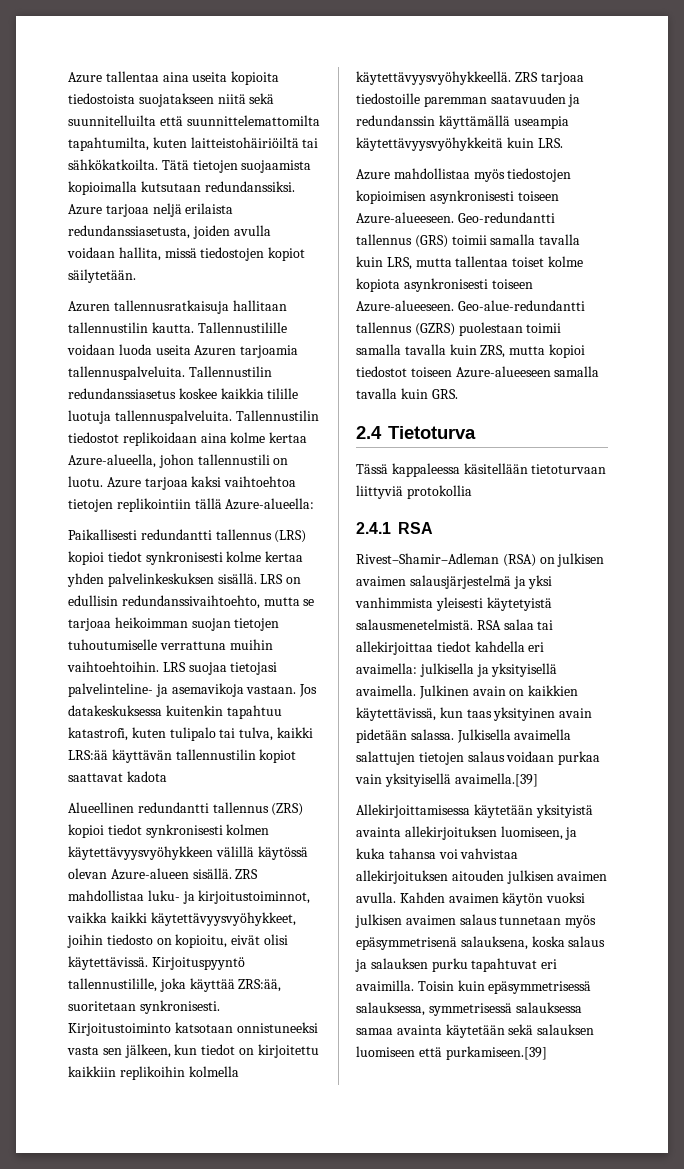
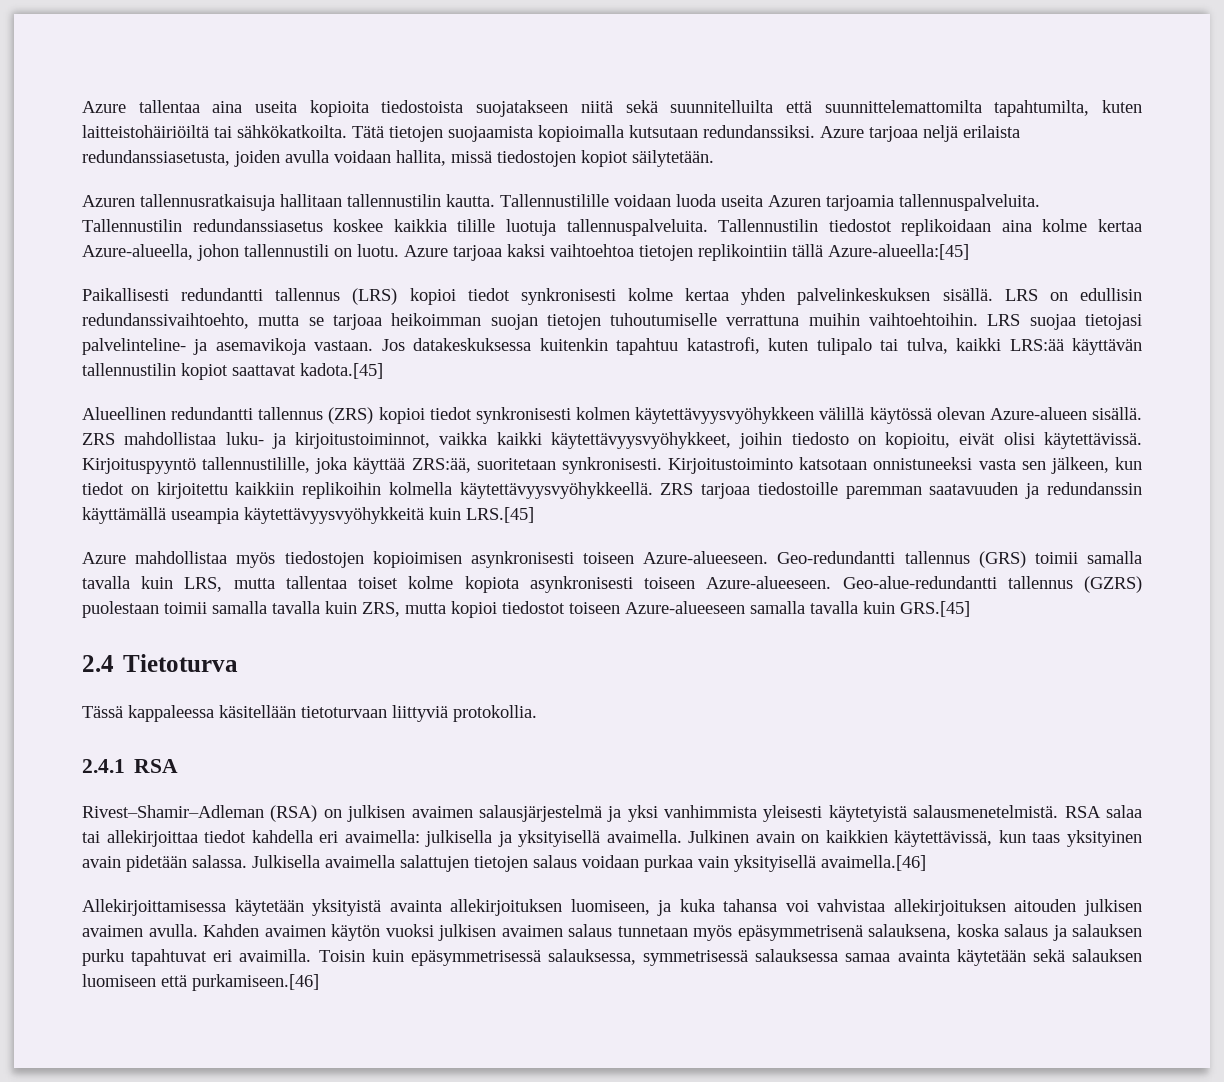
[225,498,315,510] Azure-alueella: -> [828,244,969,260] Azure-alueella:[45]
[126,771,167,782] kadota -> [300,363,383,379] kadota.[45]
[537,138,563,148] LRS. -> [466,507,534,523] LRS.[45]
[431,389,458,399] GRS. -> [900,601,970,617] GRS.[45]
[406,485,472,499] protokollia -> [453,705,537,722] protokollia.
[454,773,538,787] avaimella.[39] -> [821,855,926,871] avaimella.[46]
[445,1046,547,1060] purkamiseen.[39] -> [192,974,319,991] purkamiseen.[46]

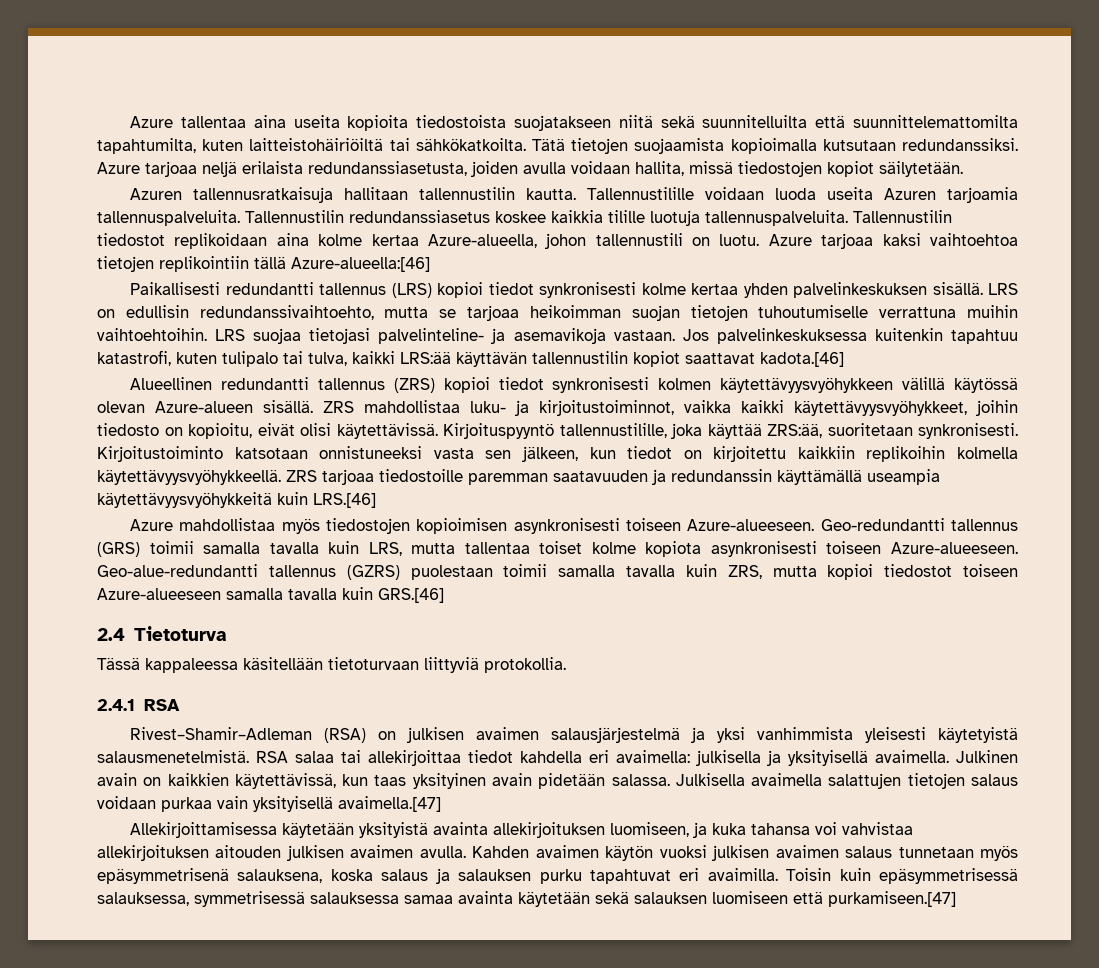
[828,244,969,260] Azure-alueella:[45] -> [291,257,430,272] Azure-alueella:[46]
[413,338,532,351] datakeskuksessa -> [716,328,867,344] palvelinkeskuksessa
[300,363,383,379] kadota.[45] -> [760,352,844,367] kadota.[46]
[466,507,534,523] LRS.[45] -> [313,493,376,508] LRS.[46]
[900,601,970,617] GRS.[45] -> [378,588,444,603] GRS.[46]
[821,855,926,871] avaimella.[46] -> [338,796,441,812] avaimella.[47]
[192,974,319,991] purkamiseen.[46] -> [828,891,956,907] purkamiseen.[47]

